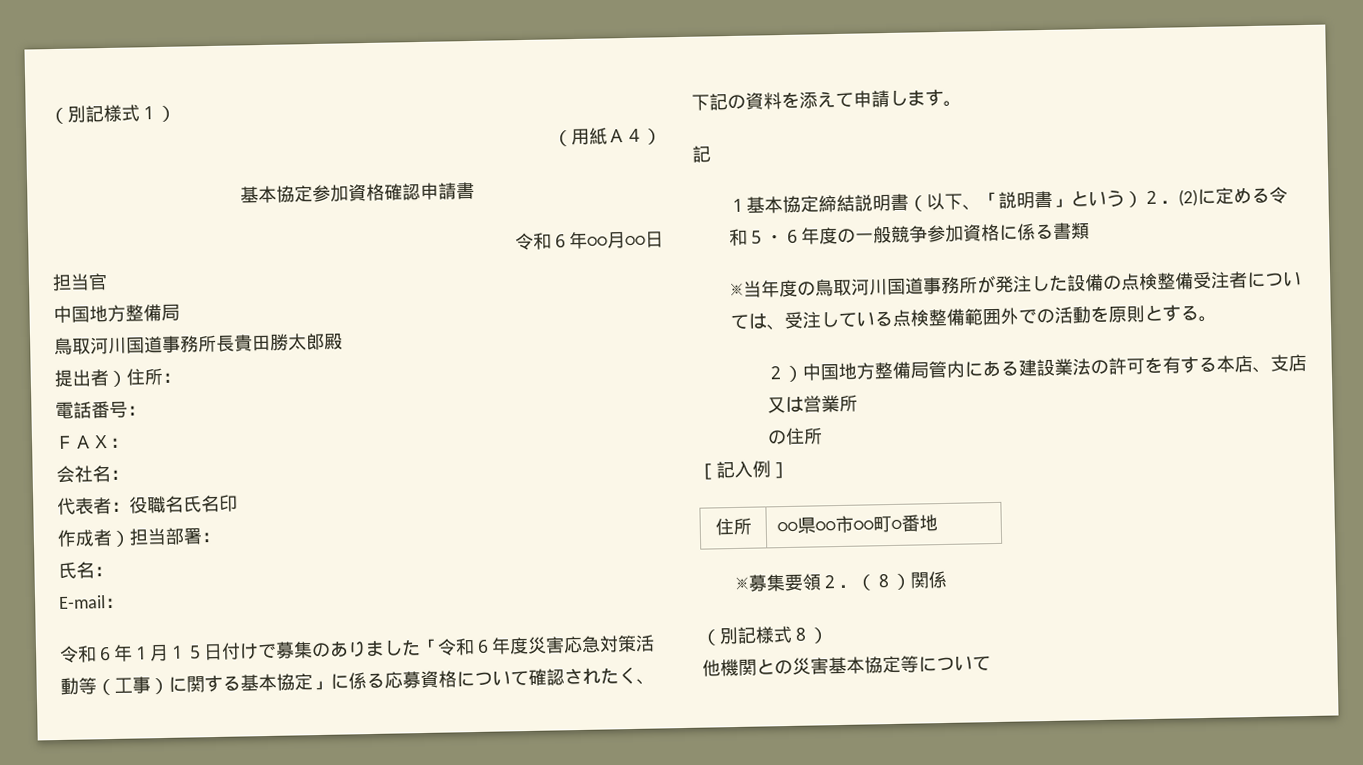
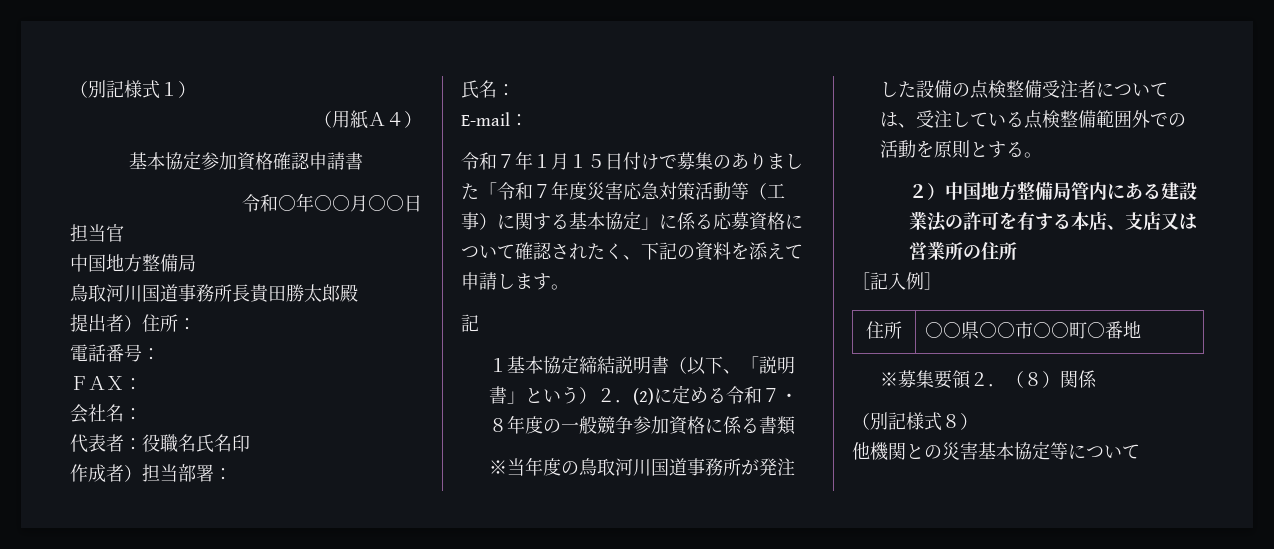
[551,233,570,249] ６ -> [278,195,296,211] ○
[95,645,115,662] ６ -> [497,154,515,168] ７
[473,638,493,655] ６ -> [533,184,551,198] ７
[747,228,803,245] ５・６ -> [762,388,799,402] [489,418,508,432] ７・８
(859, 403) // -> (963, 251) none

